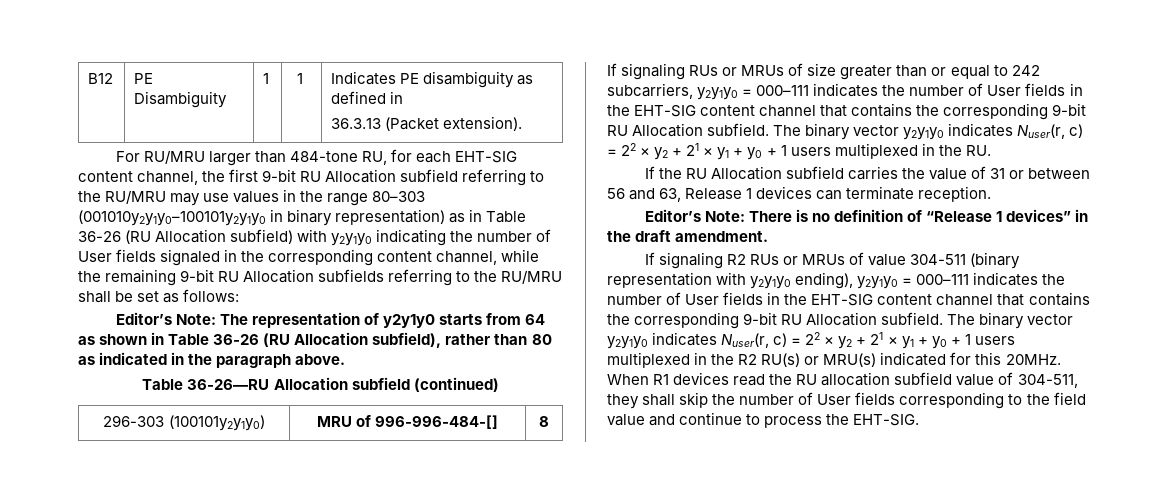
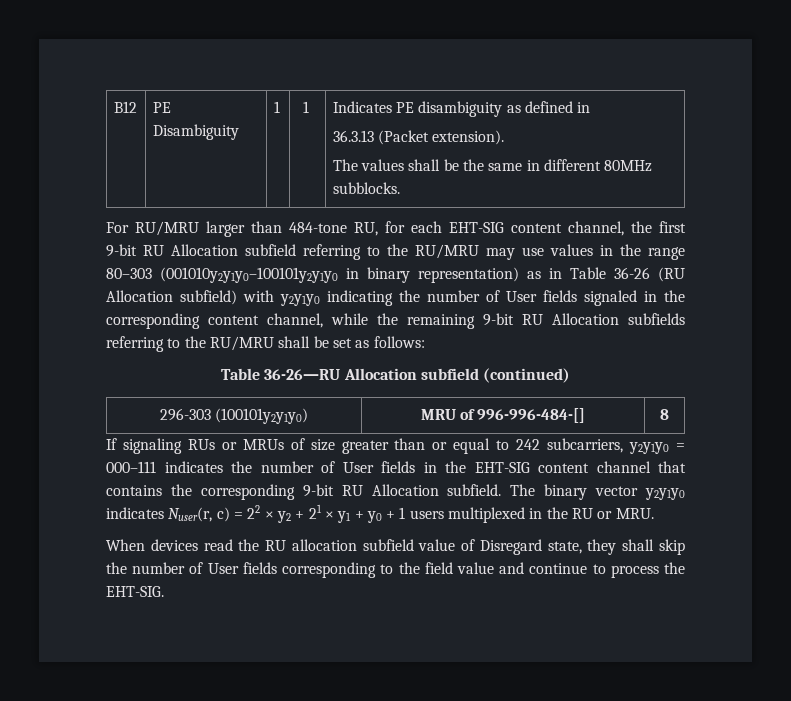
(523, 123) none -> [332,159,653,172] [332,182,400,194] // The values shall be the same in different 80MHz subblocks.
[115,312,546,328] [78,332,552,348] [78,352,346,368] // Editor’s Note: The representation of y2y1y0 starts from 64 as shown in Table 36-26 (RU Allocation subfield), rather than 80 as indicated in the paragraph above. -> (425, 342) none
[965,145,991,156] [644,166,1091,180] [607,186,992,202] [644,209,1089,222] [607,230,769,242] [644,252,1021,269] [607,272,1066,289] [607,292,1090,306] [607,312,1074,329] [607,332,1015,349] [607,352,1061,368] [607,374,670,385] RU. // If the RU Allocation subfield carries the value of 31 or between 56 and 63, Release 1 devices can terminate reception. // Editor’s Note: There is no definition of “Release 1 devices” in the draft amendment. // If signaling R2 RUs or MRUs of value 304-511 (binary representation with y2y1y0 ending), y2y1y0 = 000–111 indicates the number of User fields in the EHT-SIG content channel that contains the corresponding 9-bit RU Allocation subfield. The binary vector y2y1y0 indicates Nuser(r, c) = 22 × y2 + 21 × y1 + y0 + 1 users multiplexed in the R2 RU(s) or MRU(s) indicated for this 20MHz. When R1 -> [572,508,654,519] [106,539,145,551] RU or MRU. // When
[1017,374,1078,388] 304-511, -> [479,539,582,555] Disregard state,

